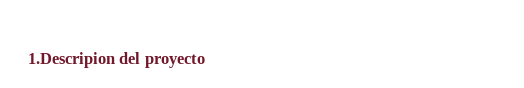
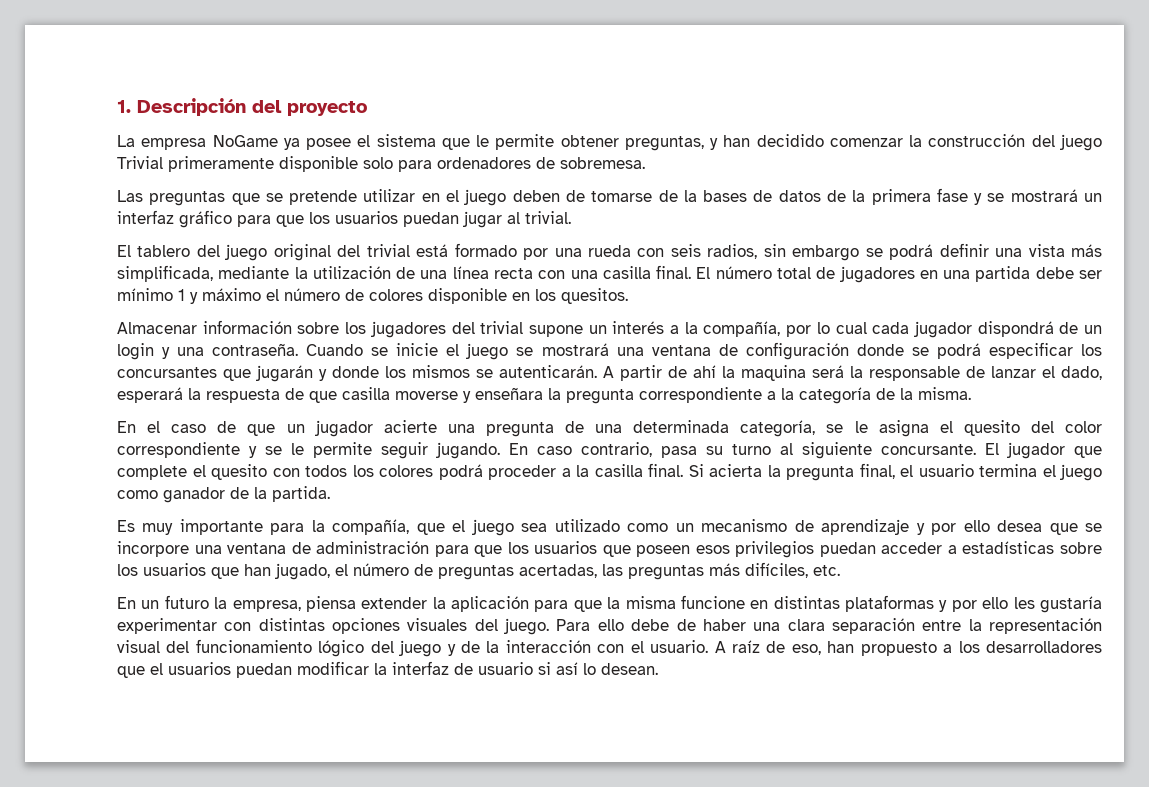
[28,52,115,68] 1.Descripion -> [117,98,246,116] 1. Descripción
(205, 61) none -> [117,134,1103,151] [117,156,645,172] [117,188,1102,206] [117,210,571,228] [117,243,1103,261] [117,265,1103,283] [117,288,628,304] [117,320,1103,338] [117,342,1102,360] [117,365,1102,382] [117,387,971,404] [117,420,1103,437] [117,442,1102,459] [117,463,1102,481] [117,486,330,503] [117,519,1102,536] [117,541,1102,558] [117,562,840,580] [117,595,1103,613] [117,618,1103,635] [117,639,1103,657] [117,661,658,678] // La empresa NoGame ya posee el sistema que le permite obtener preguntas, y han decidido comenzar la construcción del juego Trivial primeramente disponible solo para ordenadores de sobremesa. // Las preguntas que se pretende utilizar en el juego deben de tomarse de la bases de datos de la primera fase y se mostrará un interfaz gráfico para que los usuarios puedan jugar al trivial. // El tablero del juego original del trivial está formado por una rueda con seis radios, sin embargo se podrá definir una vista más simplificada, mediante la utilización de una línea recta con una casilla final. El número total de jugadores en una partida debe ser mínimo 1 y máximo el número de colores disponible en los quesitos. // Almacenar información sobre los jugadores del trivial supone un interés a la compañía, por lo cual cada jugador dispondrá de un login y una contraseña. Cuando se inicie el juego se mostrará una ventana de configuración donde se podrá especificar los concursantes que jugarán y donde los mismos se autenticarán. A partir de ahí la maquina será la responsable de lanzar el dado, esperará la respuesta de que casilla moverse y enseñara la pregunta correspondiente a la categoría de la misma. // En el caso de que un jugador acierte una pregunta de una determinada categoría, se le asigna el quesito del color correspondiente y se le permite seguir jugando. En caso contrario, pasa su turno al siguiente concursante. El jugador que complete el quesito con todos los colores podrá proceder a la casilla final. Si acierta la pregunta final, el usuario termina el juego como ganador de la partida. // Es muy importante para la compañía, que el juego sea utilizado como un mecanismo de aprendizaje y por ello desea que se incorpore una ventana de administración para que los usuarios que poseen esos privilegios puedan acceder a estadísticas sobre los usuarios que han jugado, el número de preguntas acertadas, las preguntas más difíciles, etc. // En un futuro la empresa, piensa extender la aplicación para que la misma funcione en distintas plataformas y por ello les gustaría experimentar con distintas opciones visuales del juego. Para ello debe de haber una clara separación entre la representación visual del funcionamiento lógico del juego y de la interacción con el usuario. A raíz de eso, han propuesto a los desarrolladores que el usuarios puedan modificar la interfaz de usuario si así lo desean.

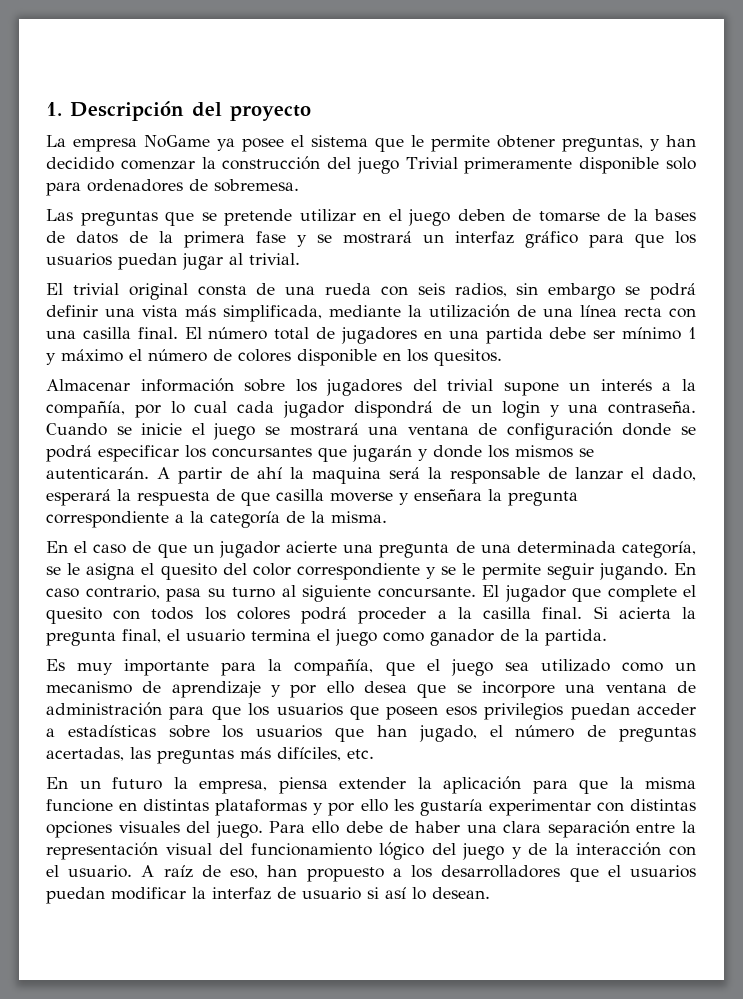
[137,243,549,261] tablero del juego original del trivial está formado por -> [72,283,276,300] trivial original consta de

